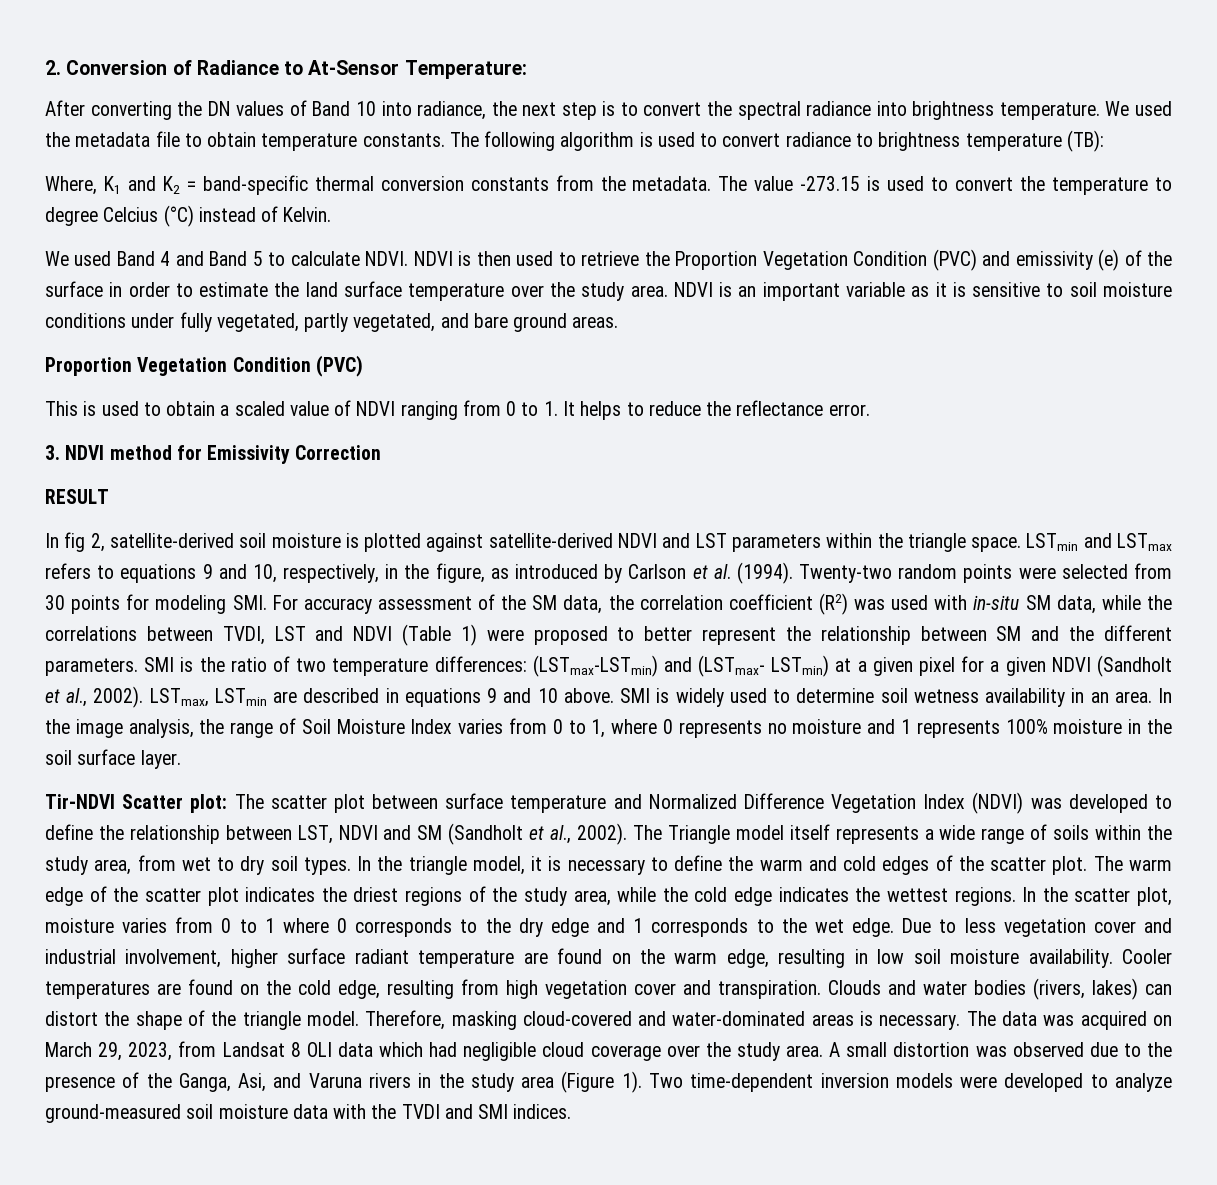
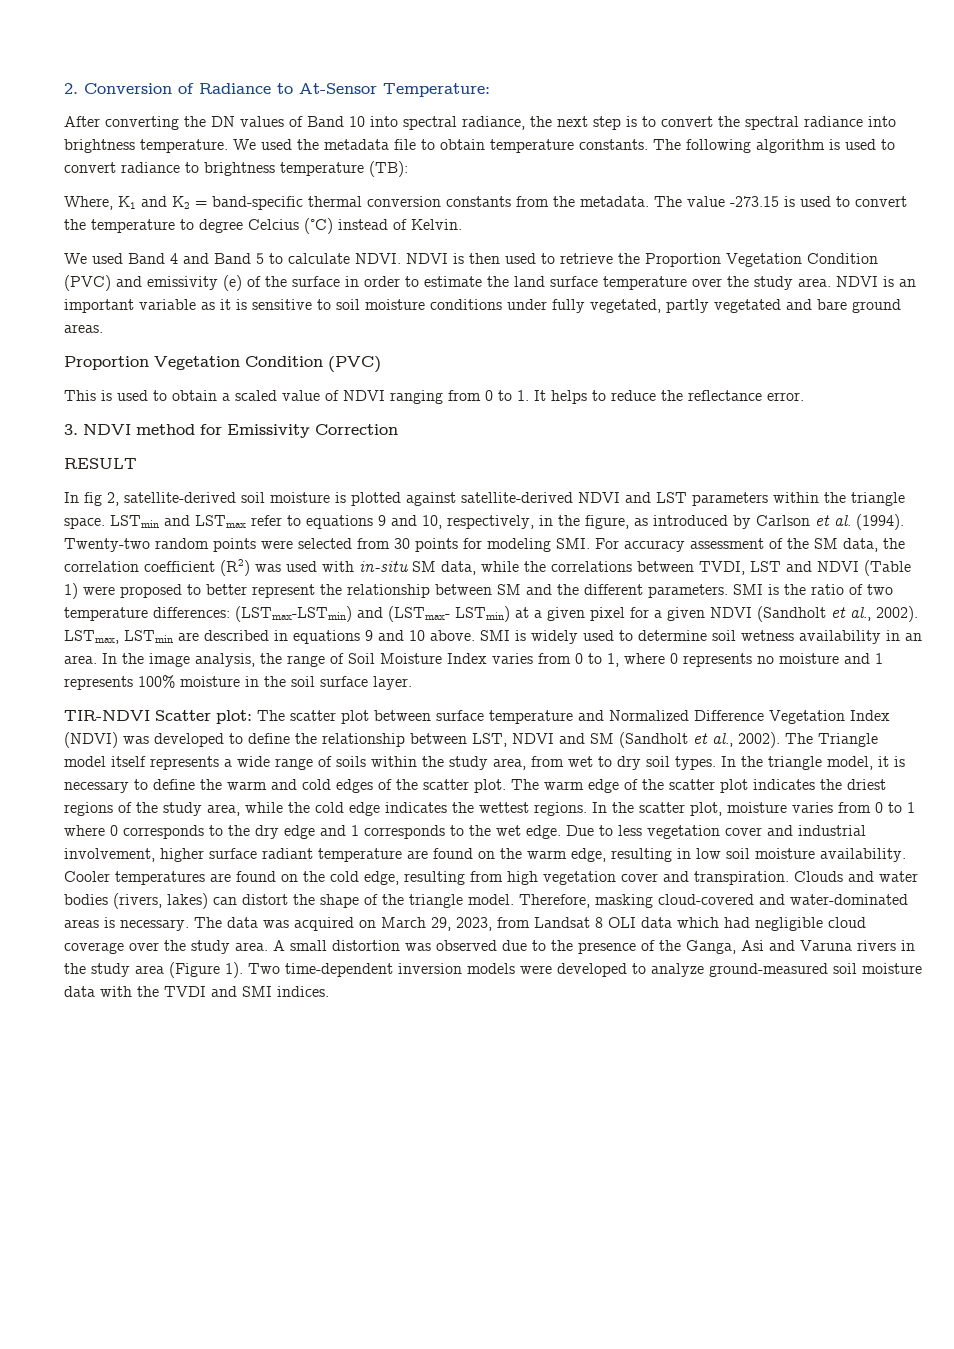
(412, 108) none -> [403,116,457,130] spectral
[353,313,436,332] vegetated, -> [714,299,781,313] vegetated
[45,563,91,579] refers -> [251,515,282,526] refer
[45,794,115,809] Tir-NDVI -> [64,710,150,721] TIR-NDVI
[238,1073,267,1092] Asi, -> [741,940,764,951] Asi

